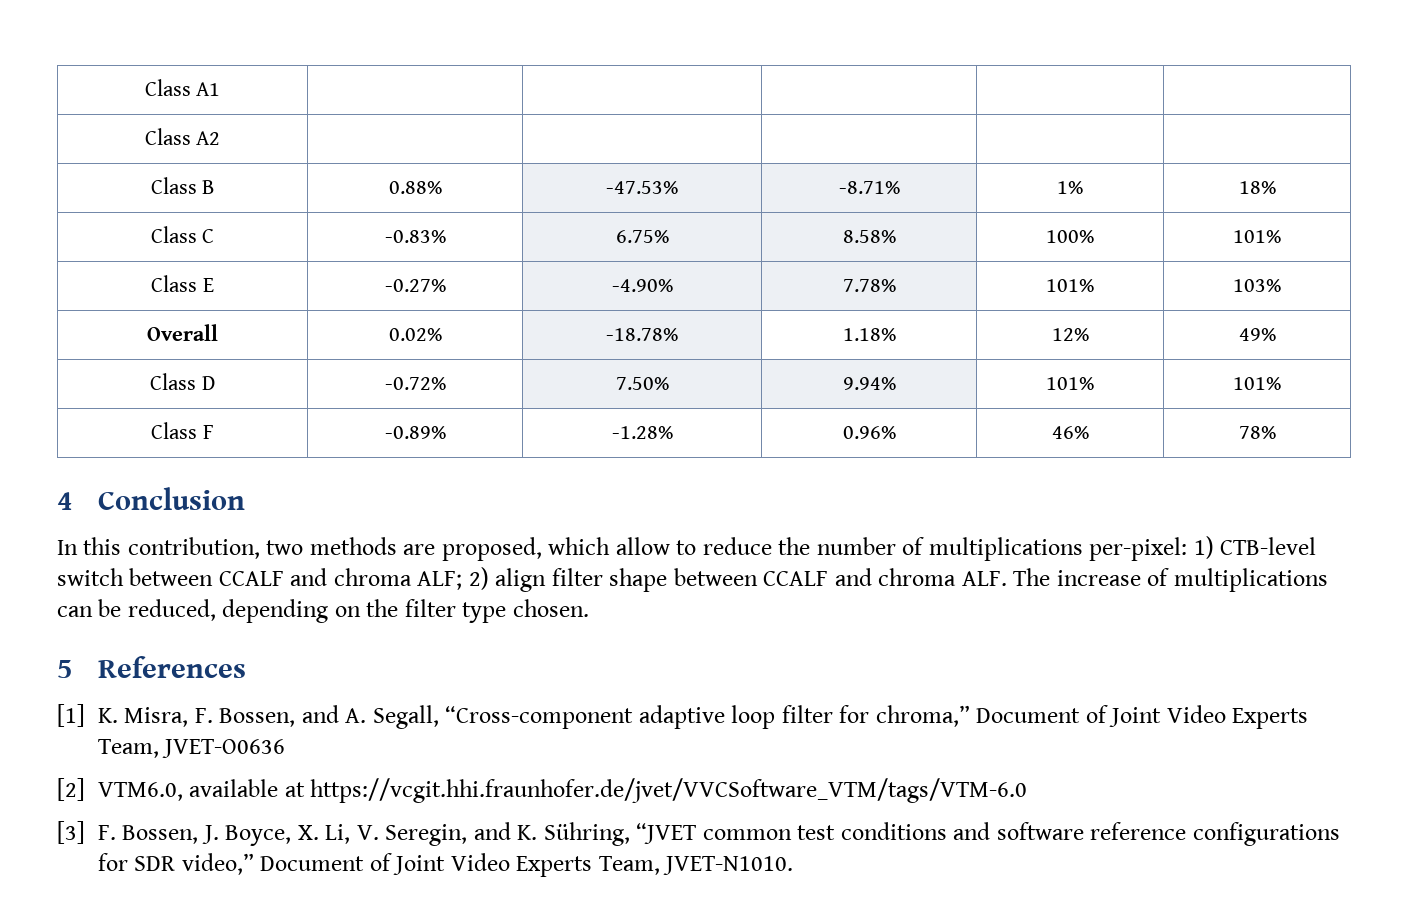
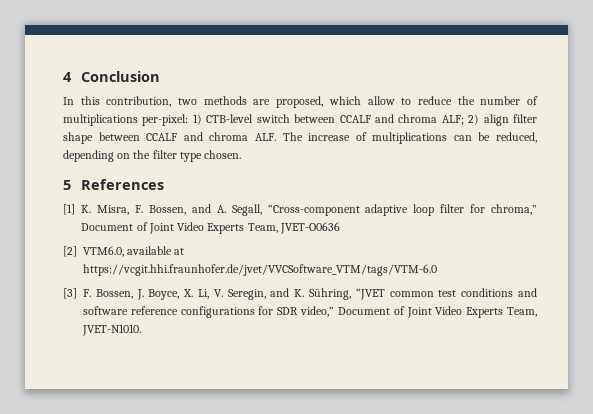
[144,79,221,96] [144,128,221,145] [150,177,215,194] [388,181,442,194] [606,181,678,194] [838,181,900,194] [1057,181,1083,194] [1238,181,1276,194] [150,226,215,243] [384,230,446,243] [615,230,669,243] [842,230,896,243] [1046,230,1094,243] [1233,230,1281,243] [151,275,214,292] [384,279,446,292] [611,279,673,292] [842,279,896,292] [1046,279,1094,292] [1233,279,1281,292] [147,324,218,341] [388,328,442,341] [606,328,678,341] [842,328,896,341] [1051,328,1089,341] [1238,328,1276,341] [150,373,215,390] [384,377,446,390] [615,377,669,390] [842,377,896,390] [1046,377,1094,390] [1233,377,1281,390] [151,422,214,439] [384,426,446,439] [611,426,673,439] [842,426,896,439] [1051,426,1089,439] [1238,426,1276,439] Class A1 | | | | | // Class A2 | | | | | // Class B | 0.88% | -47.53% | -8.71% | 1% | 18% // Class C | -0.83% | 6.75% | 8.58% | 100% | 101% // Class E | -0.27% | -4.90% | 7.78% | 101% | 103% // Overall | 0.02% | -18.78% | 1.18% | 12% | 49% // Class D | -0.72% | 7.50% | 9.94% | 101% | 101% // Class F | -0.89% | -1.28% | 0.96% | 46% | 78% // -> (63, 77) none

